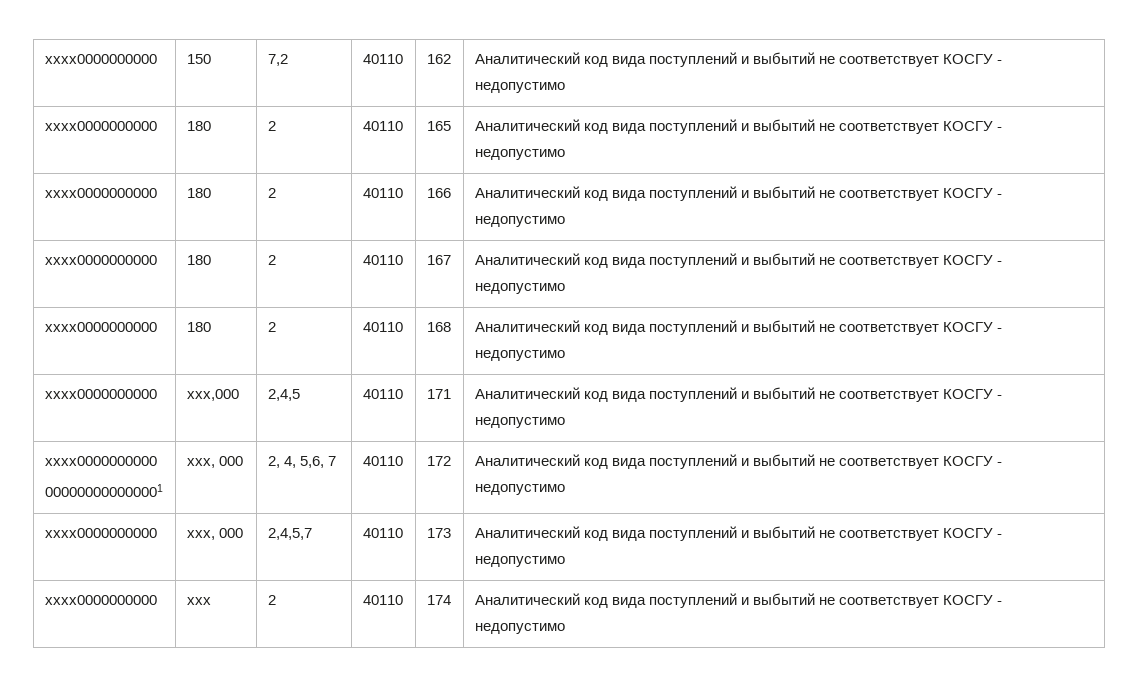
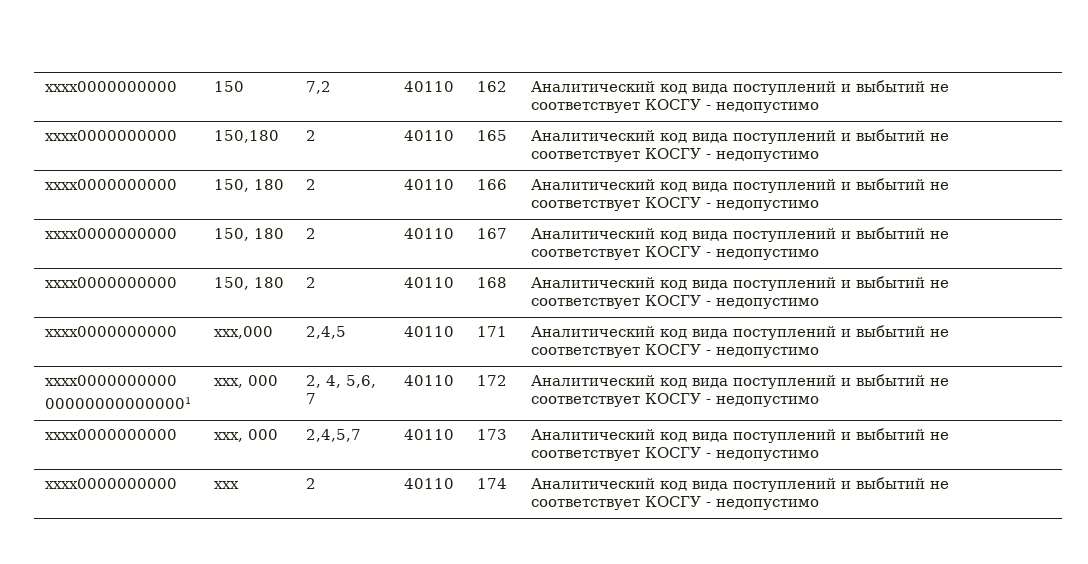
[186,121,211,131] 180 -> [214,130,280,143] 150,180
(157, 193) none -> [214,179,250,192] 150,
(157, 260) none -> [214,228,250,241] 150,
(157, 327) none -> [214,277,250,290] 150,

